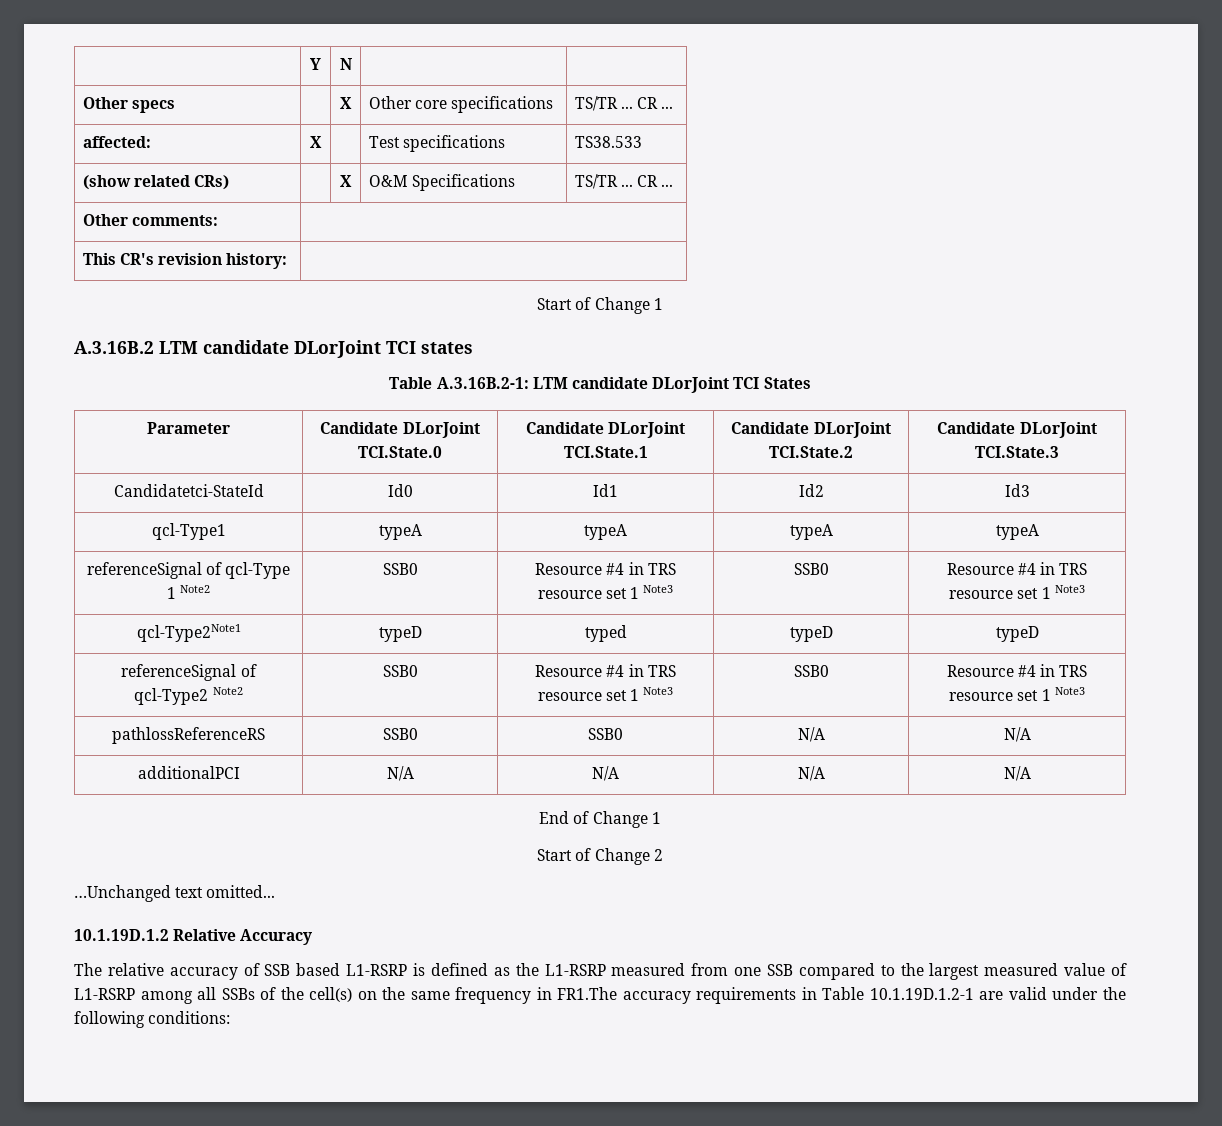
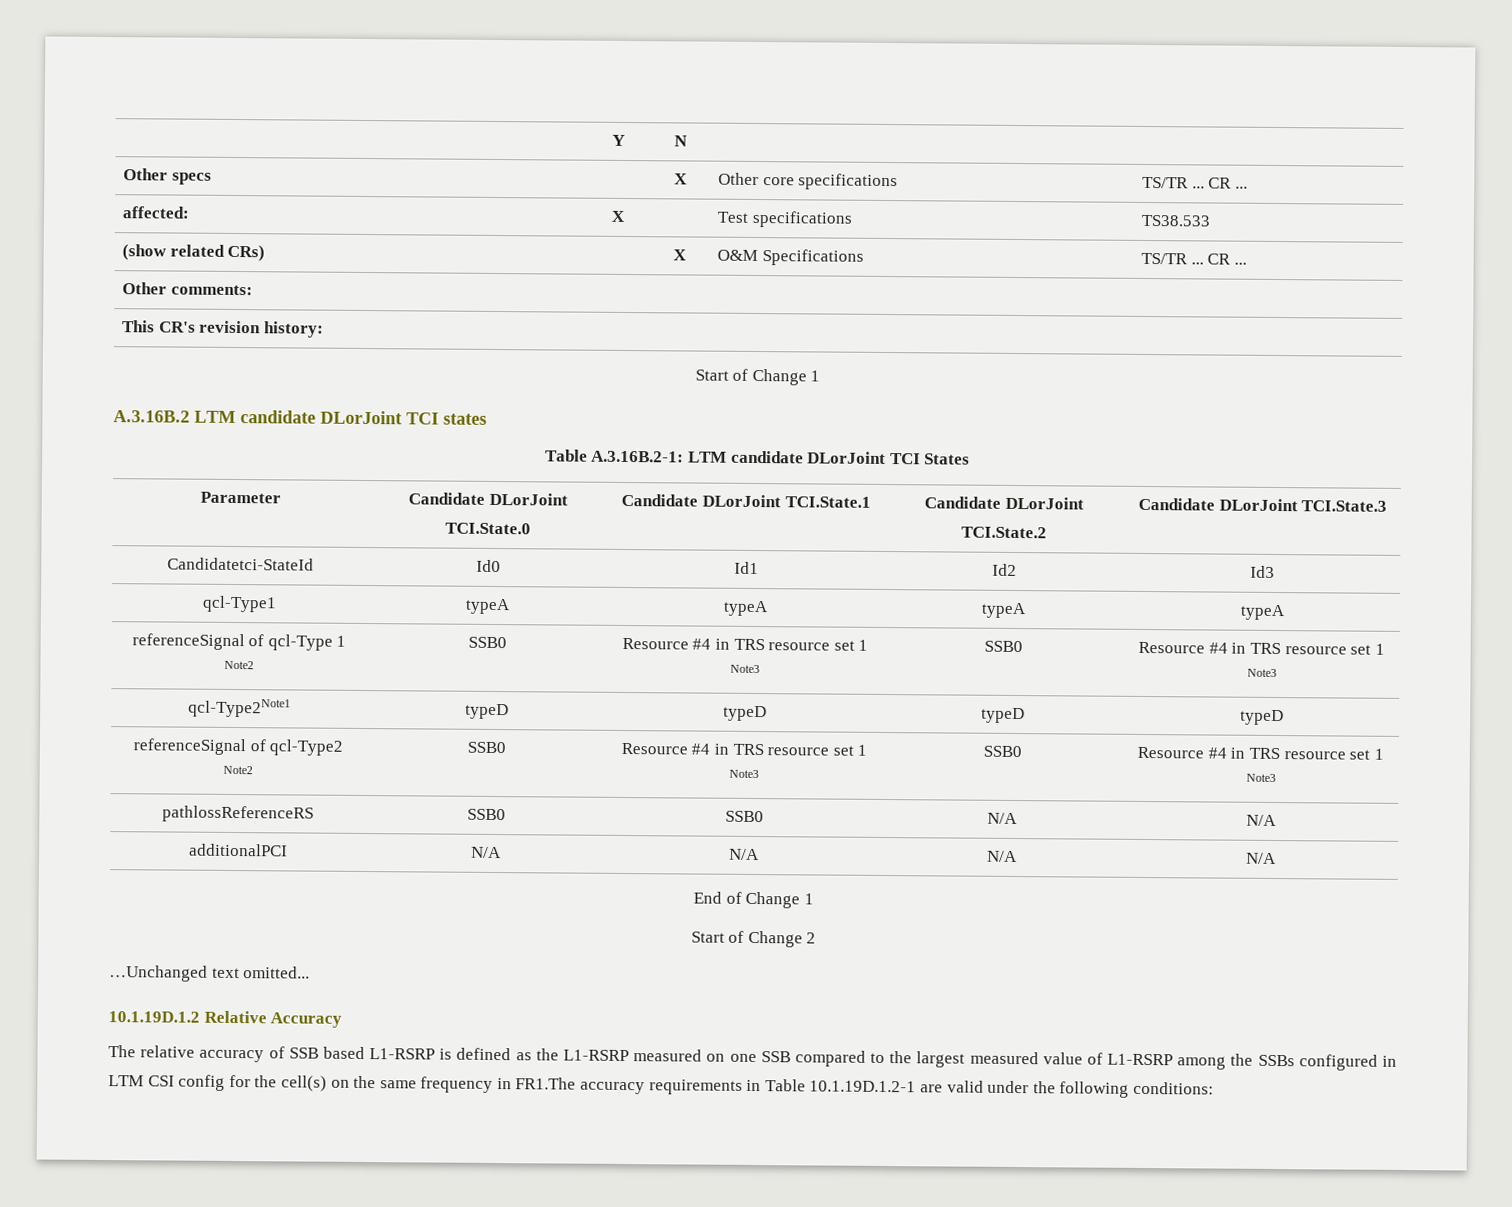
[584,625,627,642] typed -> [723,705,767,722] typeD
[691,963,729,976] from -> [706,1053,726,1062] on
[197,987,277,1000] all SSBs of -> [1230,1053,1397,1071] [108,1074,251,1091] the SSBs configured in LTM CSI config for

